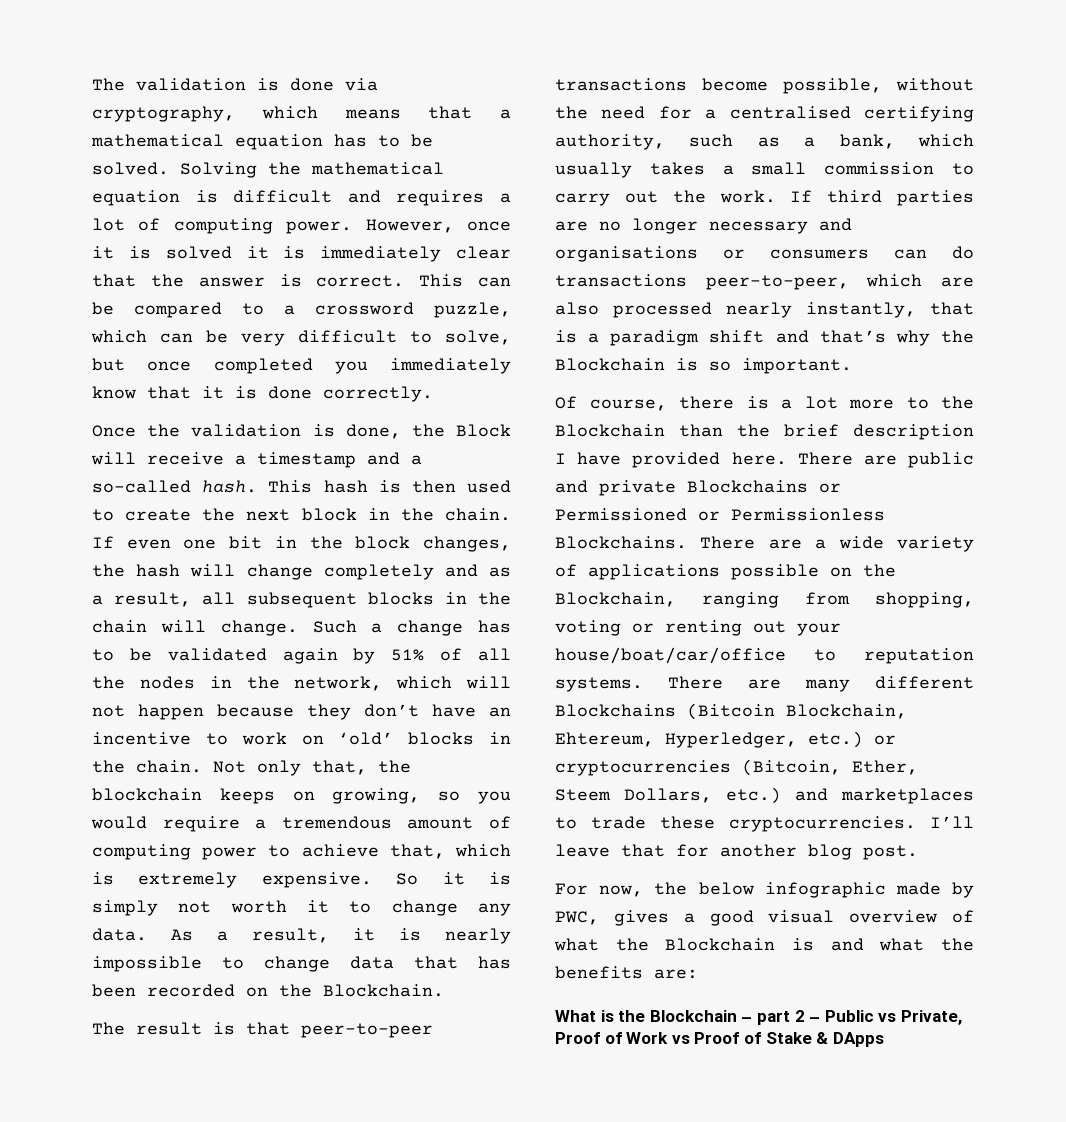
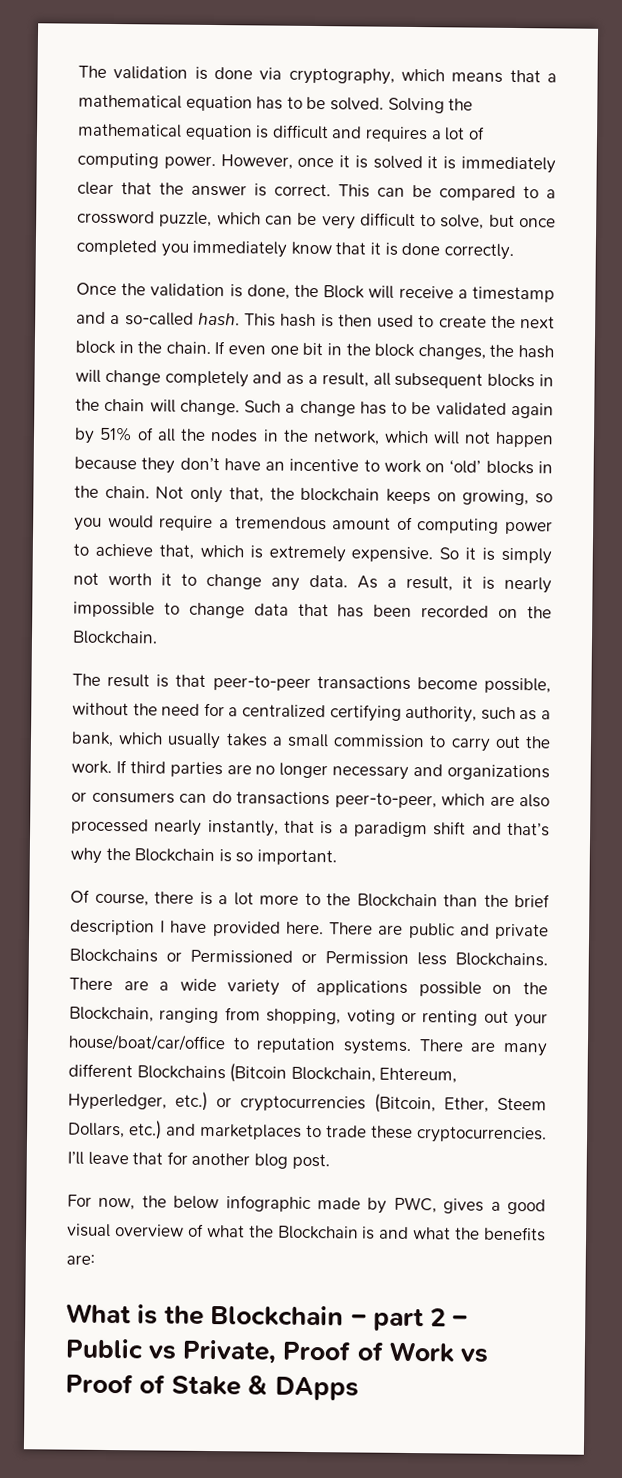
[729,106,851,119] centralised -> [241,704,326,719] centralized
[555,246,698,262] organisations -> [447,764,550,781] organizations
[731,508,885,521] Permissionless -> [325,951,447,966] Permission less

